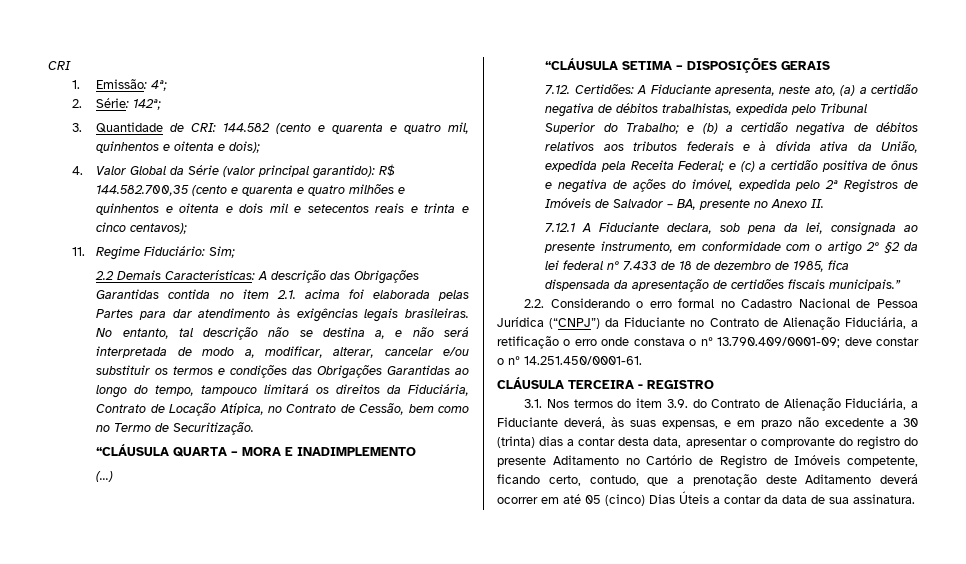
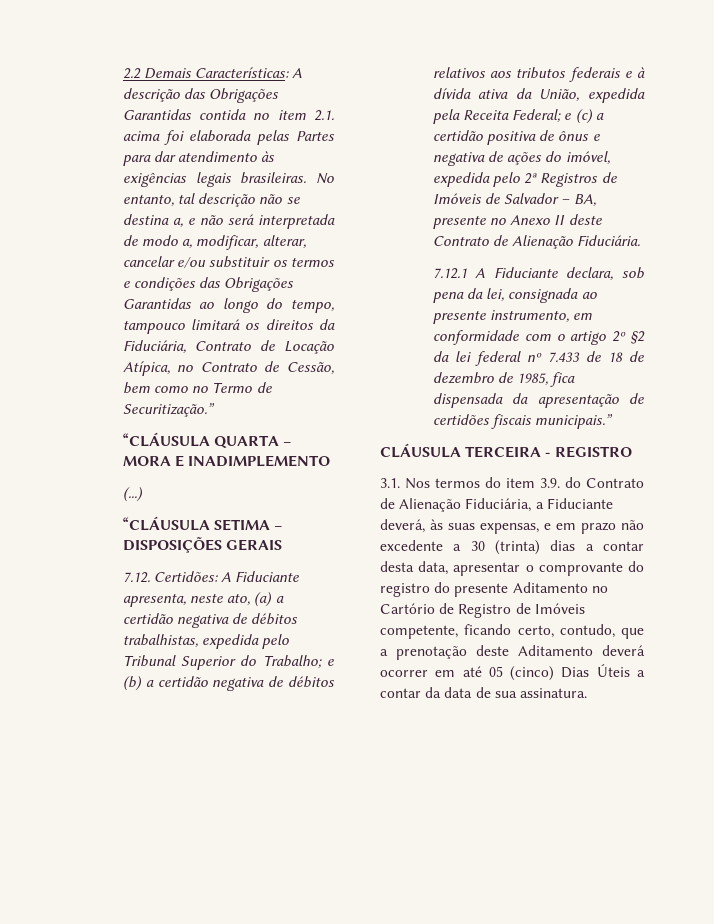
[48,61,71,70] [72,79,168,91] [72,98,162,110] [72,122,469,134] [96,141,261,153] [72,164,396,179] [96,184,406,196] [96,203,469,215] [96,222,188,234] [72,246,236,260] CRI // 1. Emissão: 4ª; // 2. Série: 142ª; // 3. Quantidade de CRI: 144.582 (cento e quarenta e quatro mil, quinhentos e oitenta e dois); // 4. Valor Global da Série (valor principal garantido): R$ 144.582.700,35 (cento e quarenta e quatro milhões e quinhentos e oitenta e dois mil e setecentos reais e trinta e cinco centavos); // 11. Regime Fiduciário: Sim; // -> (122, 73) none
[173,422,255,435] Securitização. -> [122,403,215,417] Securitização.”
[811,199,825,208] II. -> [554,214,602,225] [432,235,641,249] II deste Contrato de Alienação Fiduciária.
[524,298,918,308] [497,317,918,330] [497,336,919,349] [497,356,642,365] // 2.2. Considerando o erro formal no Cadastro Nacional de Pessoa Jurídica (“CNPJ”) da Fiduciante no Contrato de Alienação Fiduciária, a retificação o erro onde constava o nº 13.790.409/0001-09; deve constar o nº 14.251.450/0001-61. -> (614, 421) none

